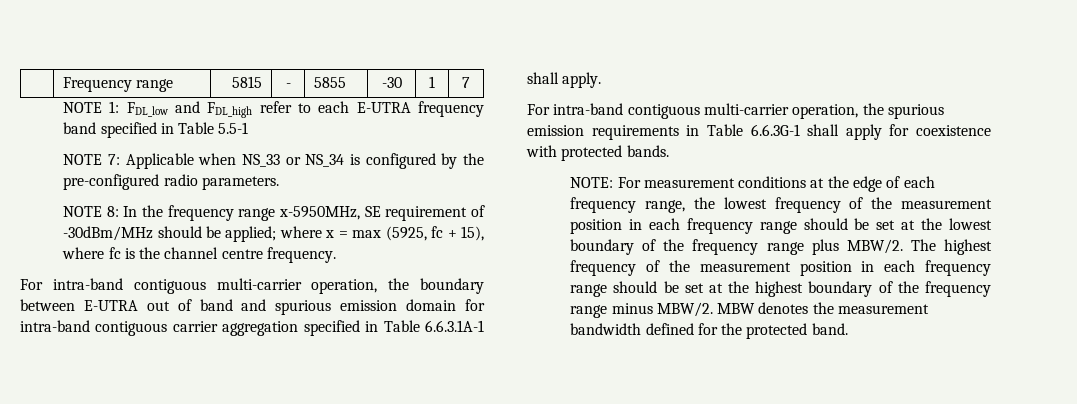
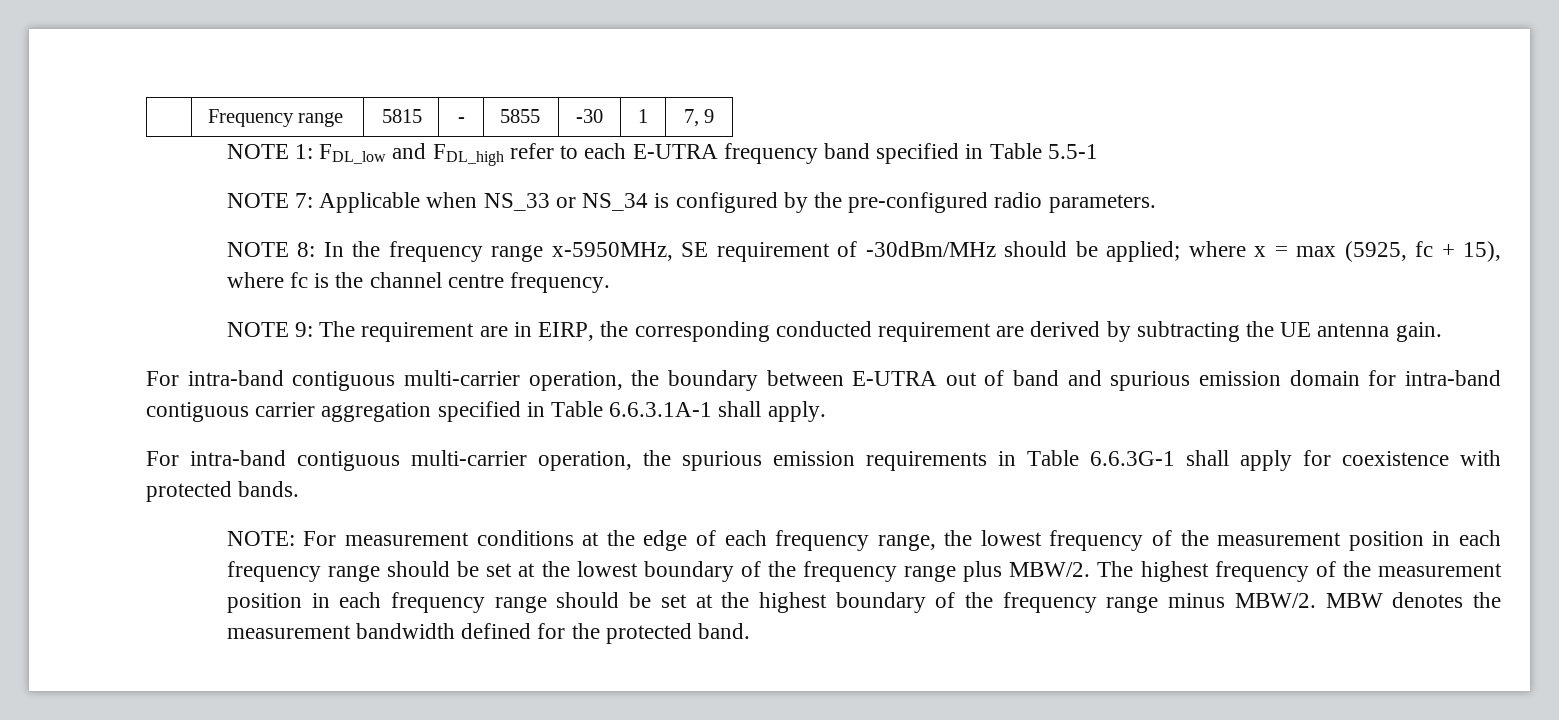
[462,77,470,88] 7 -> [683,109,715,127] 7, 9
(337, 255) none -> [226,321,1442,342] // NOTE 9: The requirement are in EIRP, the corresponding conducted requirement are derived by subtracting the UE antenna gain.

